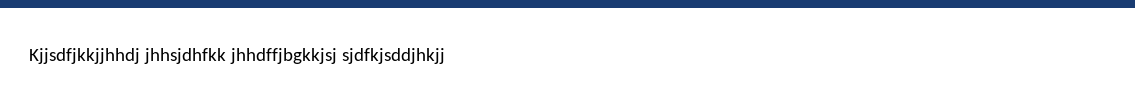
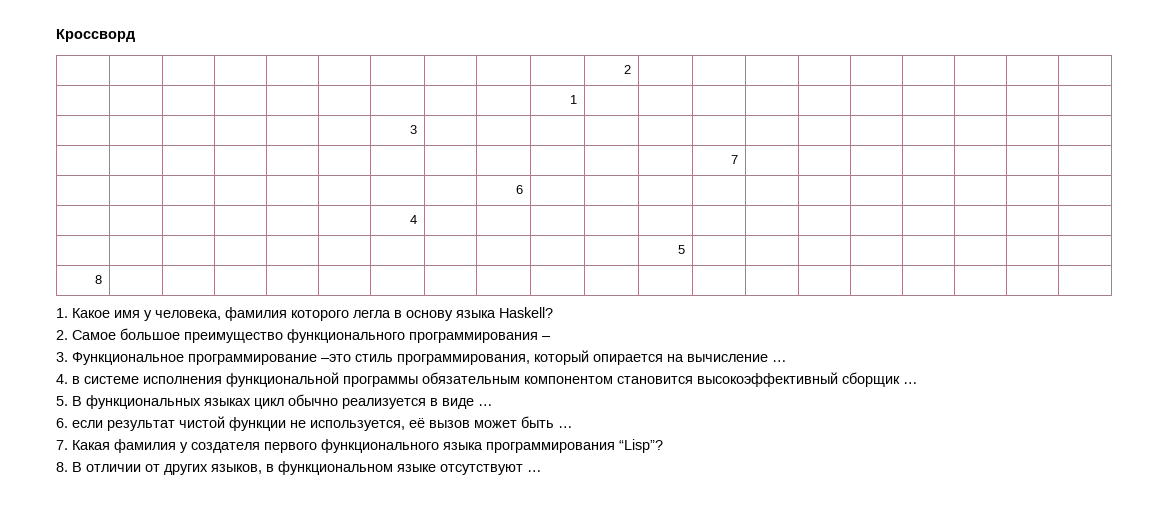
[29,48,445,64] Kjjsdfjkkjjhhdj jhhsjdhfkk jhhdffjbgkkjsj sjdfkjsddjhkjj -> [56,29,135,42] [624,65,632,74] [570,95,578,104] [410,125,418,134] [731,155,739,164] [516,185,524,194] [410,215,418,224] [678,245,686,254] [95,275,103,284] [56,307,553,321] [56,328,551,343] [56,350,787,365] [56,372,918,387] [56,394,493,409] [56,416,573,431] [56,439,663,453] [56,461,542,475] Кроссворд // | | | | | | | | | | 2 | | | | | | | | | // | | | | | | | | | 1 | | | | | | | | | | // | | | | | | 3 | | | | | | | | | | | | | // | | | | | | | | | | | | 7 | | | | | | | // | | | | | | | | 6 | | | | | | | | | | | // | | | | | | 4 | | | | | | | | | | | | | // | | | | | | | | | | | 5 | | | | | | | | // 8 | | | | | | | | | | | | | | | | | | | // 1. Какое имя у человека, фамилия которого легла в основу языка Haskell? // 2. Самое большое преимущество функционального программирования – // 3. Функциональное программирование –это стиль программирования, который опирается на вычисление … // 4. в системе исполнения функциональной программы обязательным компонентом становится высокоэффективный сборщик … // 5. В функциональных языках цикл обычно реализуется в виде … // 6. если результат чистой функции не используется, её вызов может быть … // 7. Какая фамилия у создателя первого функционального языка программирования “Lisp”? // 8. В отличии от других языков, в функциональном языке отсутствуют …

